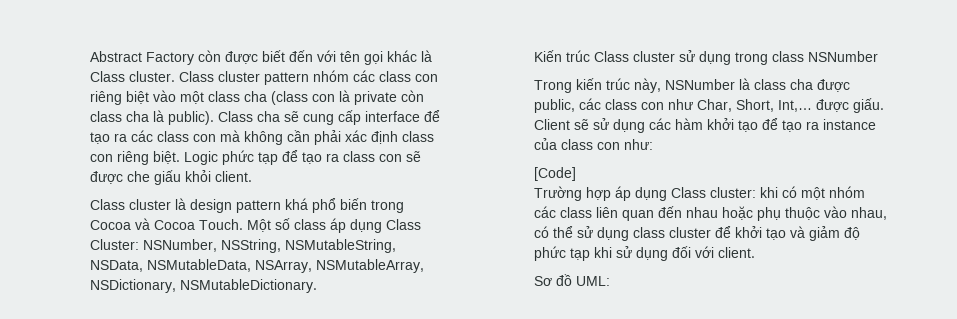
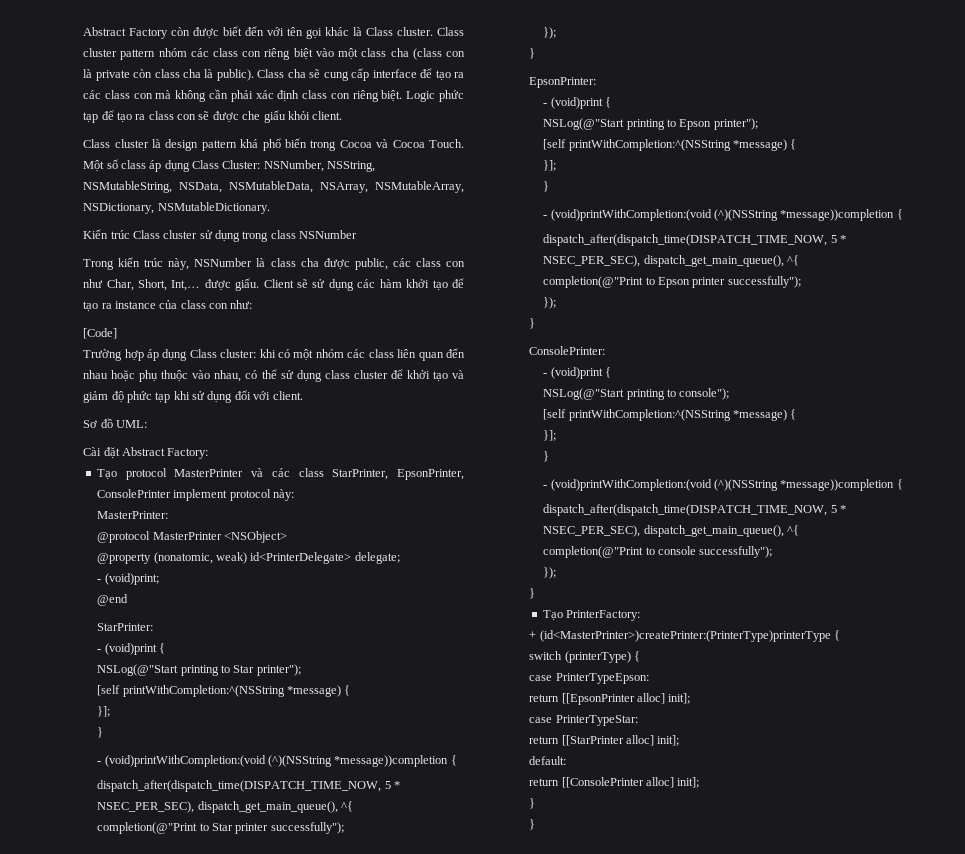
(611, 281) none -> [83,447,209,459] [96,468,464,480] [96,489,295,501] [97,511,169,519] [97,531,287,543] [97,552,400,564] [97,573,159,585] [97,594,129,606] [97,623,154,631] [97,643,165,655] [97,664,301,676] [97,685,351,697] [97,706,111,717] [97,727,104,738] [97,755,457,767] [97,780,400,792] [97,801,353,813] [97,822,344,834] [543,27,557,39] [529,48,536,59] [529,77,597,88] [543,97,611,109] [543,118,758,130] [543,139,797,151] [543,160,557,171] [543,181,550,192] [543,209,903,221] [543,234,846,246] [543,255,799,267] [543,276,801,288] [543,297,557,309] [529,318,536,329] [529,346,606,355] [543,367,611,379] [543,388,730,400] [543,409,797,421] [543,430,557,441] [543,451,550,462] [543,479,903,491] [543,504,846,516] [543,525,799,537] [543,546,773,558] [543,567,557,579] [529,588,536,599] [542,610,641,621] [529,630,840,642] [529,651,640,663] [529,673,649,684] [529,693,691,705] [529,715,638,726] [529,735,680,746] [529,756,567,765] [529,777,700,788] [529,798,536,809] [529,819,536,830] // Cài đặt Abstract Factory: // Tạo protocol MasterPrinter và các class StarPrinter, EpsonPrinter, ConsolePrinter implement protocol này: // MasterPrinter: // @protocol MasterPrinter <NSObject> // @property (nonatomic, weak) id<PrinterDelegate> delegate; // - (void)print; // @end // StarPrinter: // - (void)print { // NSLog(@"Start printing to Star printer"); // [self printWithCompletion:^(NSString *message) { // }]; // } // - (void)printWithCompletion:(void (^)(NSString *message))completion { // dispatch_after(dispatch_time(DISPATCH_TIME_NOW, 5 * NSEC_PER_SEC), dispatch_get_main_queue(), ^{ // completion(@"Print to Star printer successfully"); // }); // } // EpsonPrinter: // - (void)print { // NSLog(@"Start printing to Epson printer"); // [self printWithCompletion:^(NSString *message) { // }]; // } // - (void)printWithCompletion:(void (^)(NSString *message))completion { // dispatch_after(dispatch_time(DISPATCH_TIME_NOW, 5 * NSEC_PER_SEC), dispatch_get_main_queue(), ^{ // completion(@"Print to Epson printer successfully"); // }); // } // ConsolePrinter: // - (void)print { // NSLog(@"Start printing to console"); // [self printWithCompletion:^(NSString *message) { // }]; // } // - (void)printWithCompletion:(void (^)(NSString *message))completion { // dispatch_after(dispatch_time(DISPATCH_TIME_NOW, 5 * NSEC_PER_SEC), dispatch_get_main_queue(), ^{ // completion(@"Print to console successfully"); // }); // } // Tạo PrinterFactory: // + (id<MasterPrinter>)createPrinter:(PrinterType)printerType { // switch (printerType) { // case PrinterTypeEpson: // return [[EpsonPrinter alloc] init]; // case PrinterTypeStar: // return [[StarPrinter alloc] init]; // default: // return [[ConsolePrinter alloc] init]; // } // }

